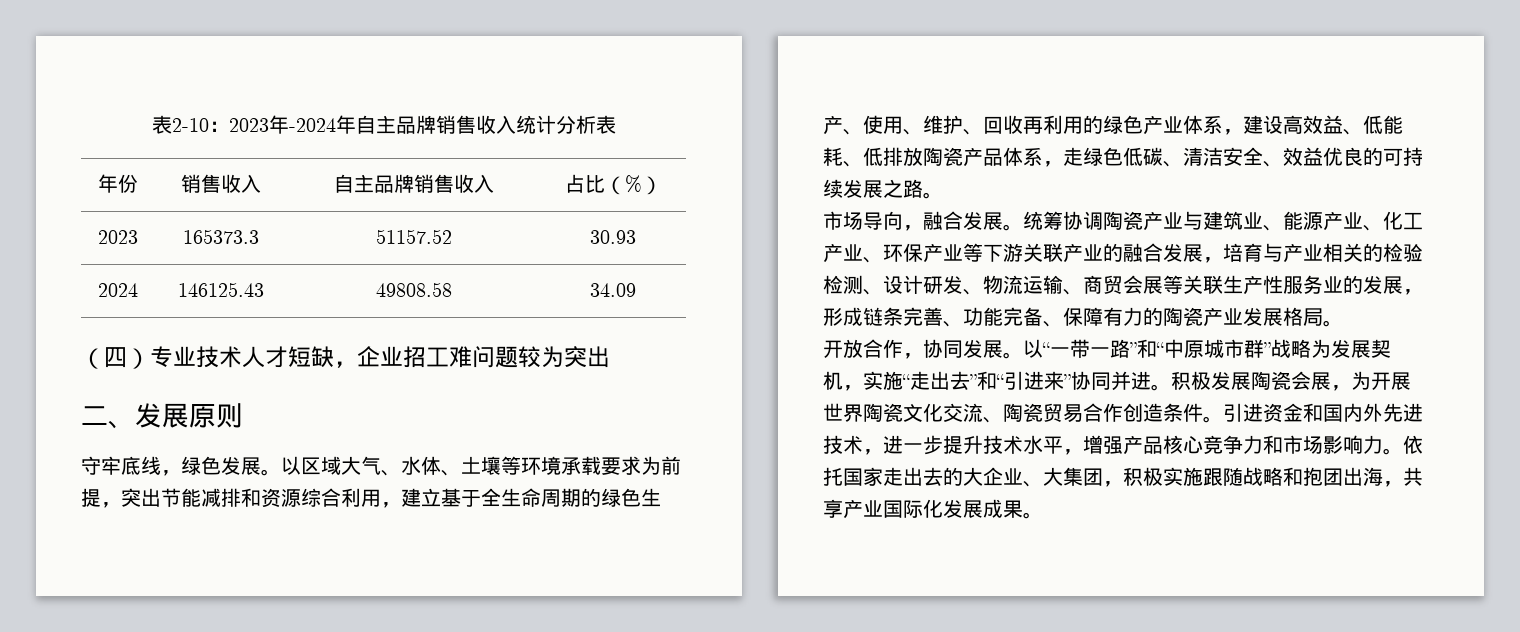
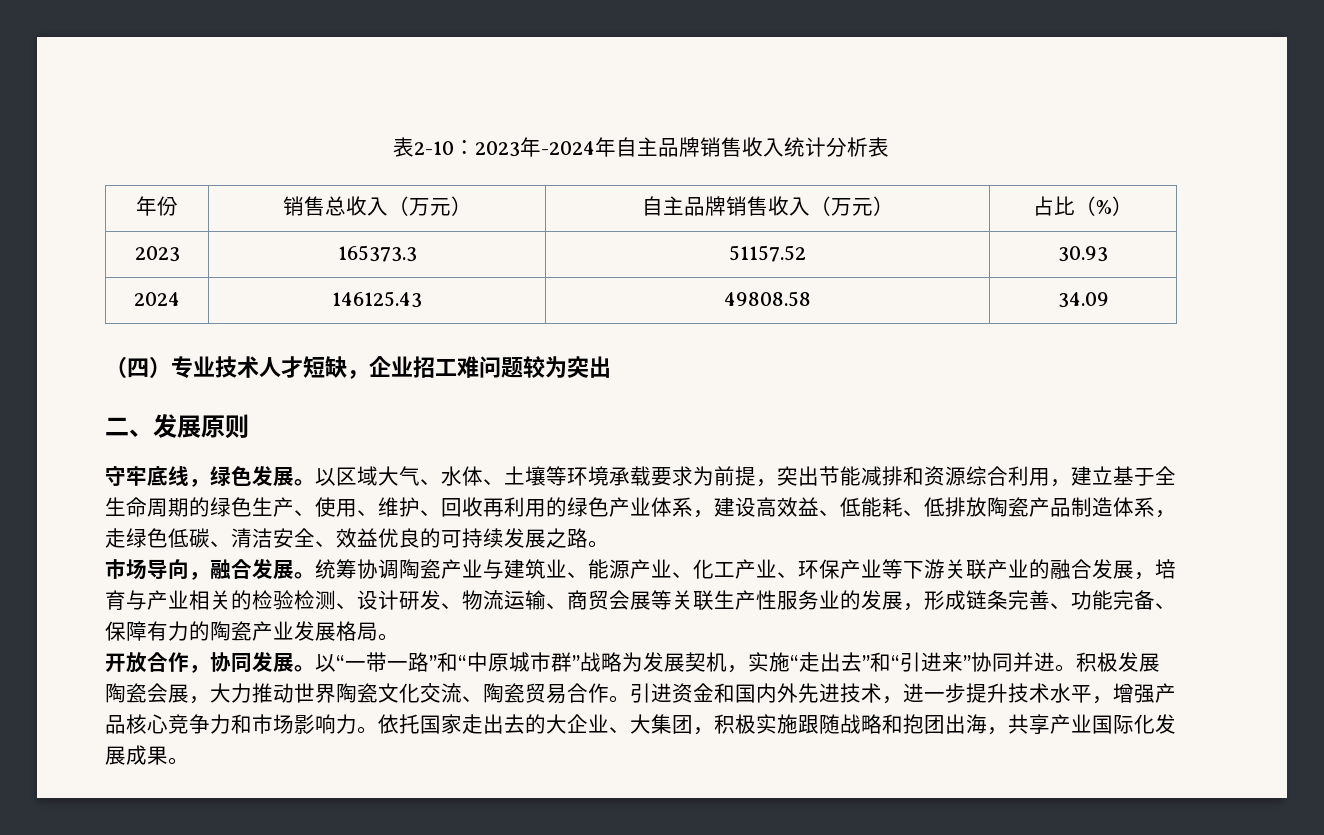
[221,174,261,193] [334,174,494,193] 收入 | 自主品牌销售收入 -> [324,196,472,216] [641,196,894,216] 总收入（万元） | 自主品牌销售收入（万元）
(1003, 157) none -> [1071,497,1113,517] 制造
[1351,371,1411,390] 为开展 -> [210,683,294,703] 大力推动
[1123,403,1203,422] 创造条件 -> (609, 693) none

